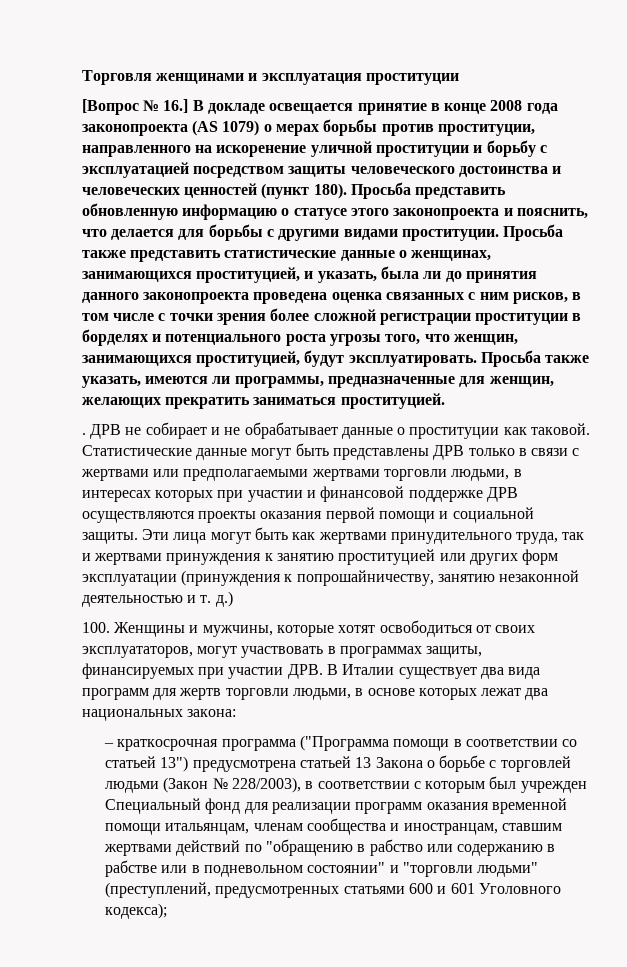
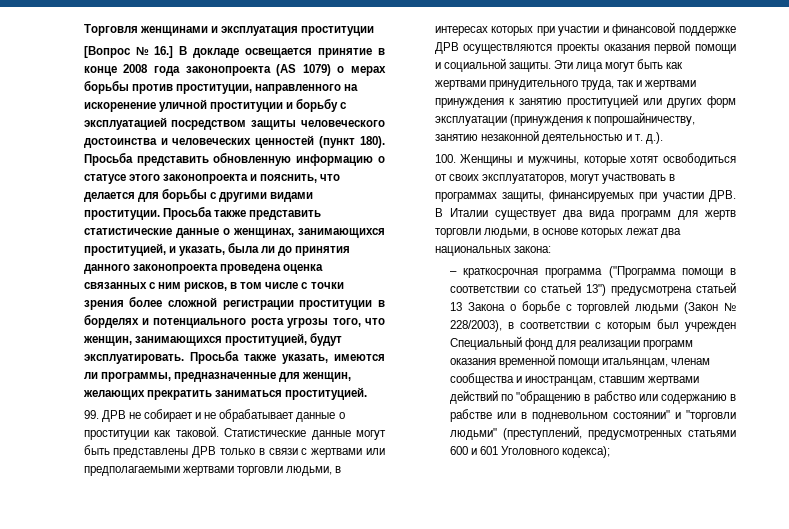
[81,433,86,435] . -> [83,410,99,419] 99.
[215,591,233,607] д.) -> [646,132,664,144] д.).

